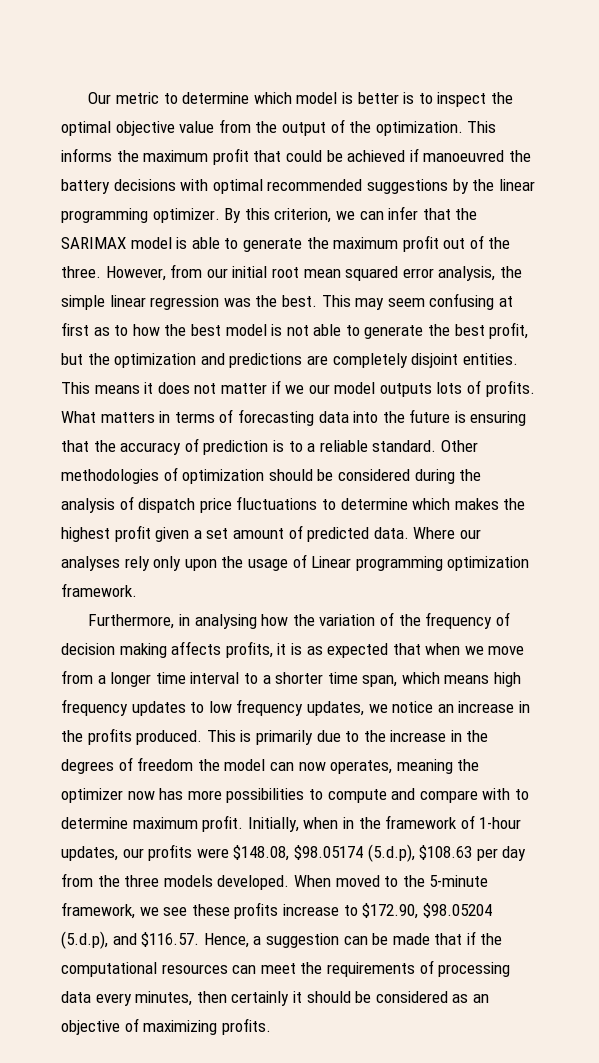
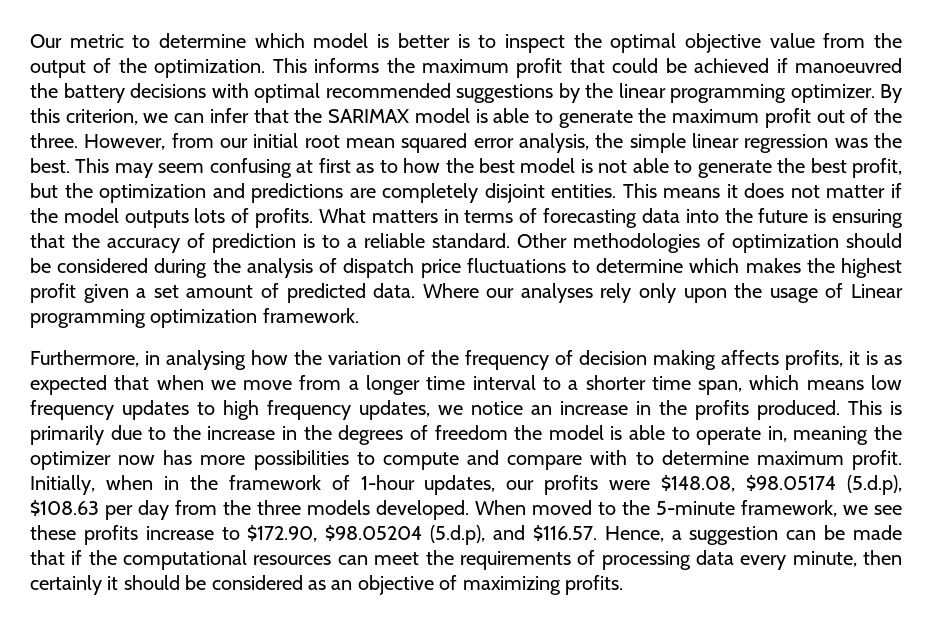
[285,384,330,394] we our -> [30,208,58,223] the
[494,672,522,687] high -> [870,375,902,390] low
[208,701,232,713] low -> [223,400,259,420] high
[269,760,393,774] can now operates, -> [610,425,787,445] is able to operate in,
[135,991,193,1006] minutes, -> [792,551,857,567] minute,

